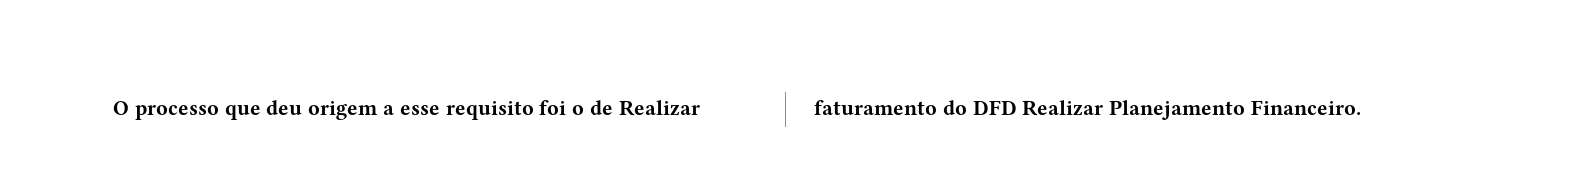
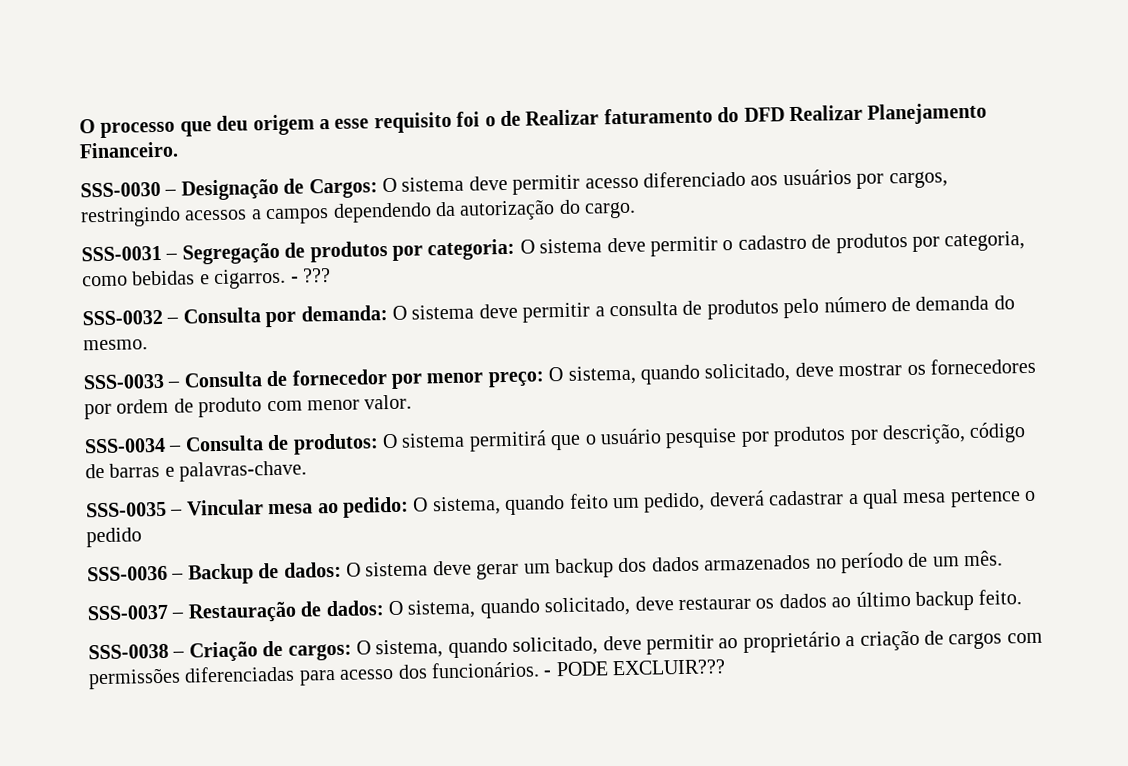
(1362, 107) none -> [80,169,948,201] [80,199,637,228] [81,231,1026,265] [82,268,331,290] [82,295,1015,328] [83,339,148,351] [83,357,1036,390] [84,394,413,420] [84,422,1027,455] [85,460,308,482] [86,489,1037,518] [86,527,142,548] [87,550,1004,585] [87,589,1023,624] [88,629,1043,663] [88,659,727,690] // SSS-0030 – Designação de Cargos: O sistema deve permitir acesso diferenciado aos usuários por cargos, restringindo acessos a campos dependendo da autorização do cargo. // SSS-0031 – Segregação de produtos por categoria: O sistema deve permitir o cadastro de produtos por categoria, como bebidas e cigarros. - ??? // SSS-0032 – Consulta por demanda: O sistema deve permitir a consulta de produtos pelo número de demanda do mesmo. // SSS-0033 – Consulta de fornecedor por menor preço: O sistema, quando solicitado, deve mostrar os fornecedores por ordem de produto com menor valor. // SSS-0034 – Consulta de produtos: O sistema permitirá que o usuário pesquise por produtos por descrição, código de barras e palavras-chave. // SSS-0035 – Vincular mesa ao pedido: O sistema, quando feito um pedido, deverá cadastrar a qual mesa pertence o pedido // SSS-0036 – Backup de dados: O sistema deve gerar um backup dos dados armazenados no período de um mês. // SSS-0037 – Restauração de dados: O sistema, quando solicitado, deve restaurar os dados ao último backup feito. // SSS-0038 – Criação de cargos: O sistema, quando solicitado, deve permitir ao proprietário a criação de cargos com permissões diferenciadas para acesso dos funcionários. - PODE EXCLUIR???

